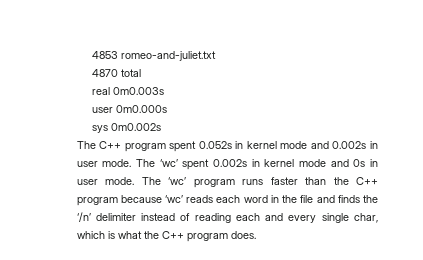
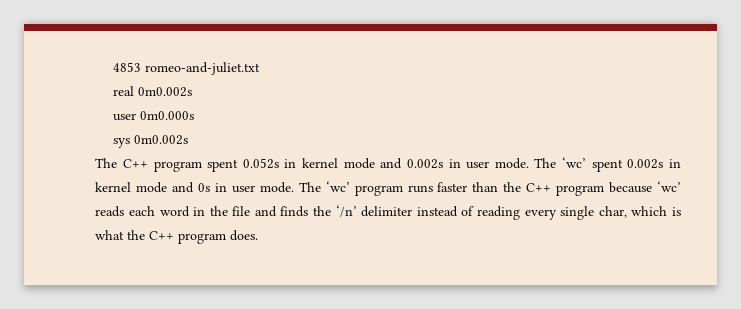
[92,69,142,77] // 4870 total -> (260, 68) none
[113,87,165,95] 0m0.003s -> [137,87,192,97] 0m0.002s
[235,213,284,221] each and -> (521, 213) none

